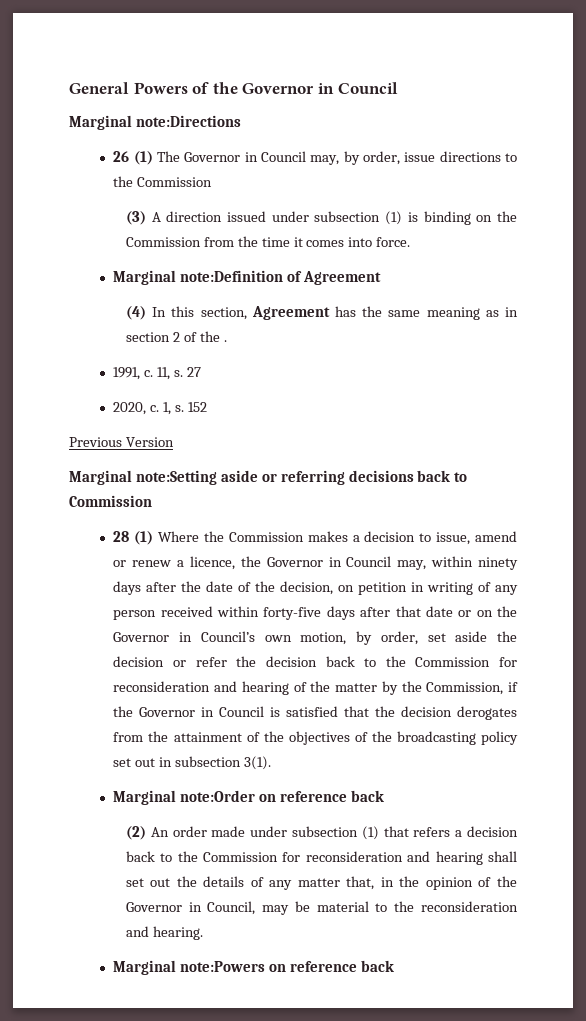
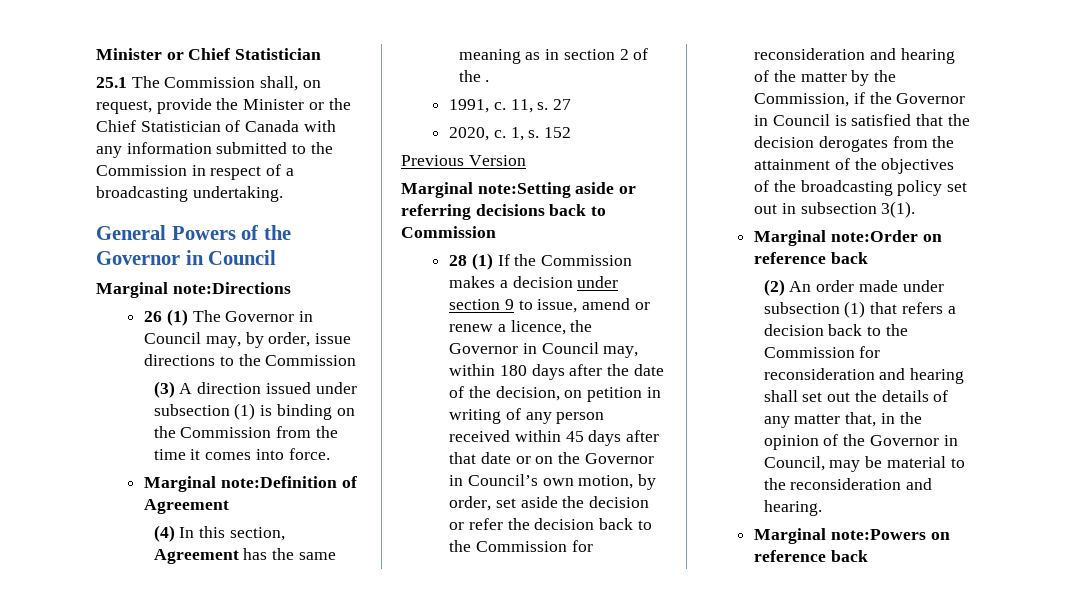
(69, 88) none -> [96,48,322,60] [96,76,321,91] [96,98,351,114] [96,120,336,132] [96,142,333,158] [96,164,294,180] [96,186,283,202] Minister or Chief Statistician // 25.1 The Commission shall, on request, provide the Minister or the Chief Statistician of Canada with any information submitted to the Commission in respect of a broadcasting undertaking. //
[158,531,200,542] Where -> [497,254,510,266] If
(416, 536) none -> [577,276,619,288] [449,299,514,310] under section 9
[477,557,518,570] ninety -> [499,365,527,376] 180
[263,607,322,620] forty-five -> [565,431,584,442] 45

